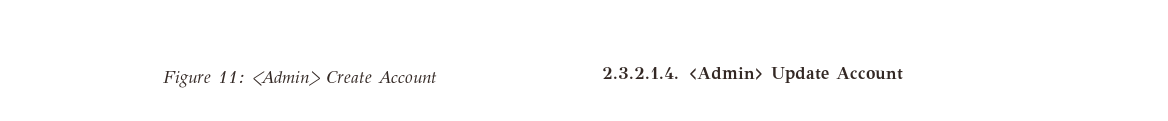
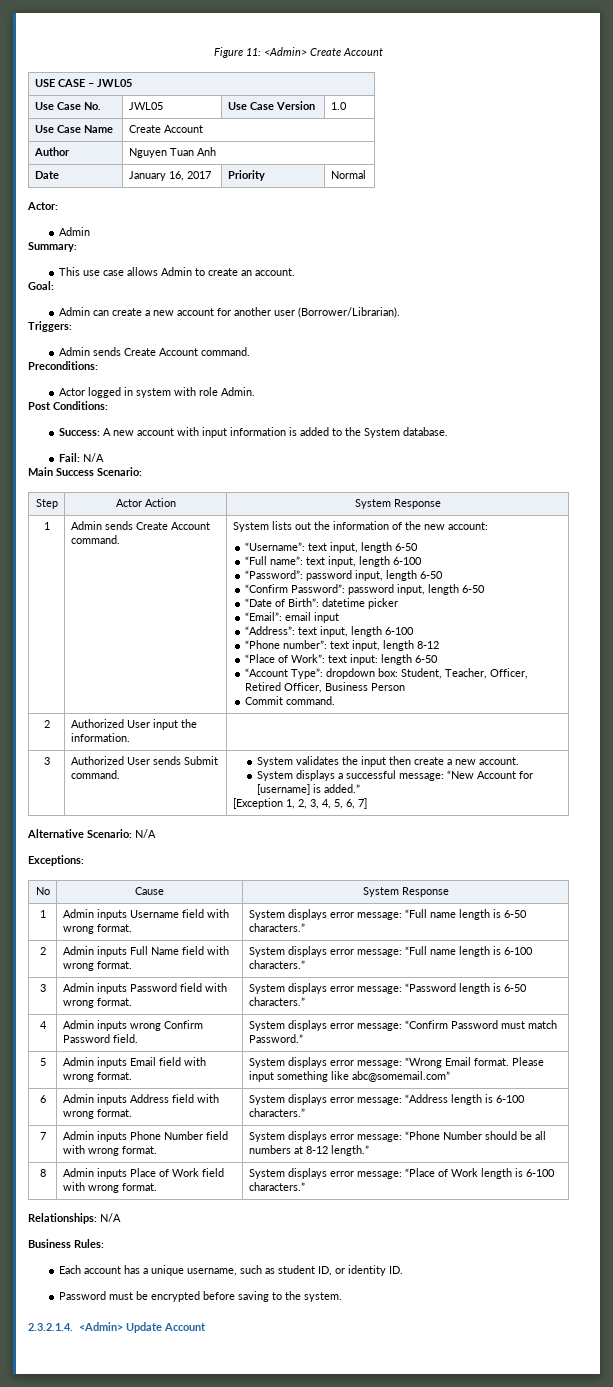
(437, 77) none -> [34,79,132,87] [34,102,101,110] [128,102,163,110] [227,101,315,110] [330,102,347,110] [34,125,113,133] [128,125,203,133] [33,147,70,156] [128,147,216,158] [34,171,59,179] [128,171,211,181] [227,170,265,181] [330,170,366,179] [27,202,58,210] [59,227,91,236] [28,242,77,252] [59,267,296,276] [28,281,54,290] [59,307,401,318] [28,321,72,332] [59,347,251,356] [28,361,98,370] [59,387,256,398] [28,401,108,410] [59,427,449,438] [59,453,105,462] [28,467,142,476] [35,499,58,509] [115,498,176,507] [354,499,441,509] [43,522,50,530] [70,521,210,530] [70,535,120,544] [232,521,488,532] [245,542,419,553] [245,556,423,567] [245,570,444,581] [245,584,486,595] [245,598,399,609] [245,612,340,623] [245,626,415,637] [245,640,440,651] [245,654,439,665] [245,668,529,679] [245,682,406,693] [245,696,336,705] [43,720,50,728] [70,719,197,730] [70,733,130,742] [43,757,50,765] [70,756,218,765] [70,770,120,779] [256,756,519,767] [256,770,533,781] [256,784,360,795] [232,798,367,809] [27,829,156,838] [28,855,84,866] [35,887,50,895] [135,887,164,895] [362,887,449,897] [39,910,46,918] [62,909,229,920] [62,924,132,934] [248,909,527,920] [248,923,305,932] [39,947,46,955] [62,946,229,957] [62,961,132,971] [248,946,533,957] [248,960,305,969] [39,984,46,992] [62,983,227,994] [62,998,132,1008] [248,983,527,994] [248,997,305,1006] [39,1021,47,1029] [62,1020,203,1031] [62,1034,138,1043] [248,1020,557,1031] [248,1034,303,1043] [39,1058,46,1066] [62,1057,206,1068] [62,1072,132,1082] [248,1057,544,1068] [248,1071,450,1082] [39,1095,46,1103] [62,1094,219,1105] [62,1109,132,1119] [248,1094,525,1105] [248,1108,305,1117] [39,1132,46,1140] [62,1131,228,1142] [62,1145,157,1156] [248,1131,546,1142] [248,1145,369,1156] [39,1169,46,1177] [62,1168,224,1179] [62,1182,157,1193] [248,1168,555,1179] [248,1182,305,1191] [28,1213,121,1224] [28,1239,104,1248] [59,1265,404,1276] [59,1291,343,1302] // USE CASE – JWL05 // Use Case No. | JWL05 | Use Case Version | 1.0 // Use Case Name | Create Account // Author | Nguyen Tuan Anh // Date | January 16, 2017 | Priority | Normal // Actor: // Admin // Summary: // This use case allows Admin to create an account. // Goal: // Admin can create a new account for another user (Borrower/Librarian). // Triggers: // Admin sends Create Account command. // Preconditions: // Actor logged in system with role Admin. // Post Conditions: // Success: A new account with input information is added to the System database. // Fail: N/A // Main Success Scenario: // Step | Actor Action | System Response // 1 | Admin sends Create Account command. | System lists out the information of the new account: // “Username”: text input, length 6-50 // “Full name”: text input, length 6-100 // “Password”: password input, length 6-50 // “Confirm Password”: password input, length 6-50 // “Date of Birth”: datetime picker // “Email”: email input // “Address”: text input, length 6-100 // “Phone number”: text input, length 8-12 // “Place of Work”: text input: length 6-50 // “Account Type”: dropdown box: Student, Teacher, Officer, Retired Officer, Business Person // Commit command. // 2 | Authorized User input the information. | // 3 | Authorized User sends Submit command. | System validates the input then create a new account. // System displays a successful message: “New Account for [username] is added.” // [Exception 1, 2, 3, 4, 5, 6, 7] // Alternative Scenario: N/A // Exceptions: // No | Cause | System Response // 1 | Admin inputs Username field with wrong format. | System displays error message: “Full name length is 6-50 characters.” // 2 | Admin inputs Full Name field with wrong format. | System displays error message: “Full name length is 6-100 characters.” // 3 | Admin inputs Password field with wrong format. | System displays error message: “Password length is 6-50 characters.” // 4 | Admin inputs wrong Confirm Password field. | System displays error message: “Confirm Password must match Password.” // 5 | Admin inputs Email field with wrong format. | System displays error message: “Wrong Email format. Please input something like abc@somemail.com” // 6 | Admin inputs Address field with wrong format. | System displays error message: “Address length is 6-100 characters.” // 7 | Admin inputs Phone Number field with wrong format. | System displays error message: “Phone Number should be all numbers at 8-12 length.” // 8 | Admin inputs Place of Work field with wrong format. | System displays error message: “Place of Work length is 6-100 characters.” // Relationships: N/A // Business Rules: // Each account has a unique username, such as student ID, or identity ID. // Password must be encrypted before saving to the system.

